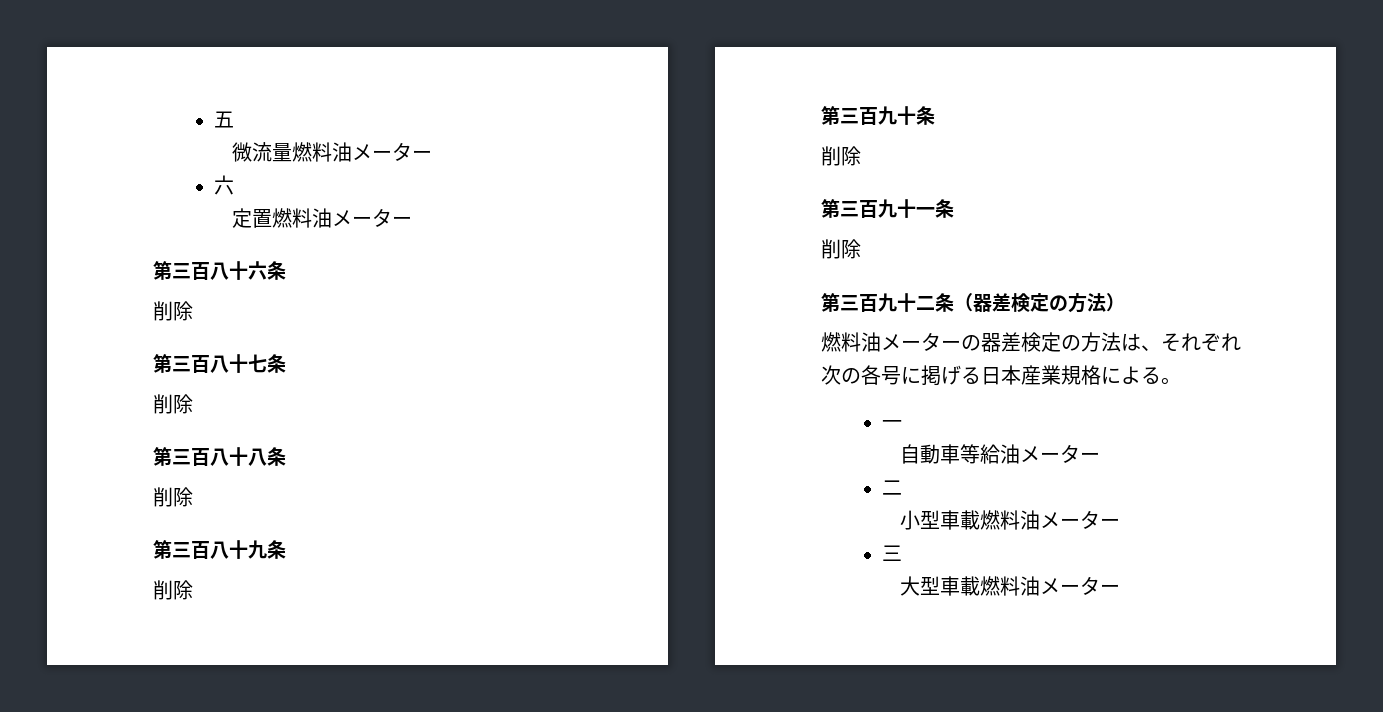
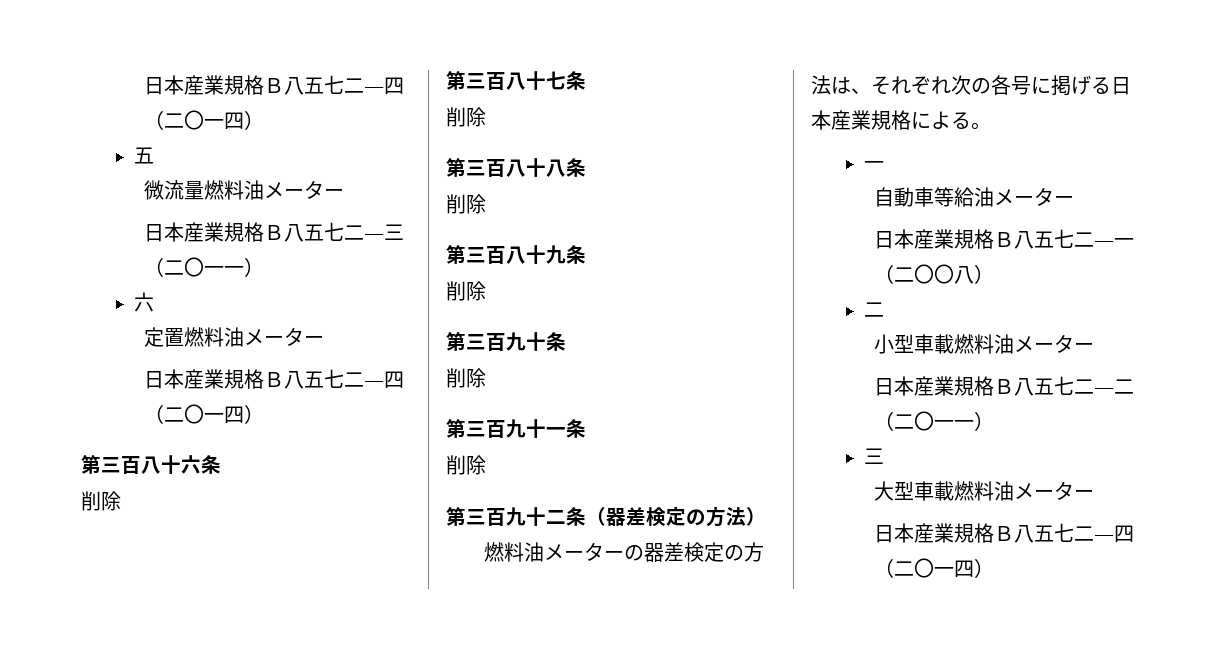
(214, 119) none -> [143,75,404,95] [143,110,264,130] 日本産業規格Ｂ八五七二―四（二〇一四） //
(432, 155) none -> [143,222,404,242] [143,257,264,277] // 日本産業規格Ｂ八五七二―三（二〇一一）
(412, 221) none -> [143,369,404,389] [143,404,264,424] // 日本産業規格Ｂ八五七二―四（二〇一四）
(1100, 457) none -> [873,229,1134,249] [873,264,994,284] // 日本産業規格Ｂ八五七二―一（二〇〇八）
(1120, 523) none -> [873,376,1134,396] [873,411,994,431] // 日本産業規格Ｂ八五七二―二（二〇一一）
(1120, 589) none -> [873,523,1134,543] [873,558,994,578] // 日本産業規格Ｂ八五七二―四（二〇一四）

